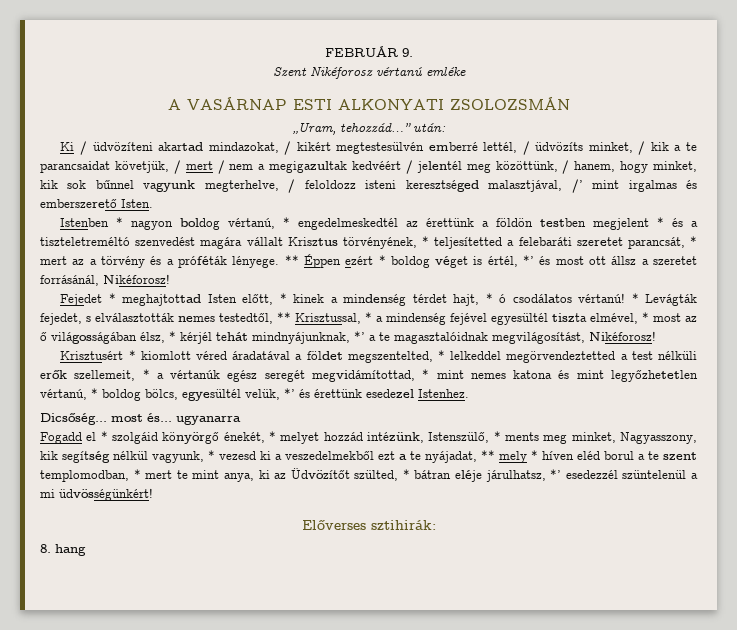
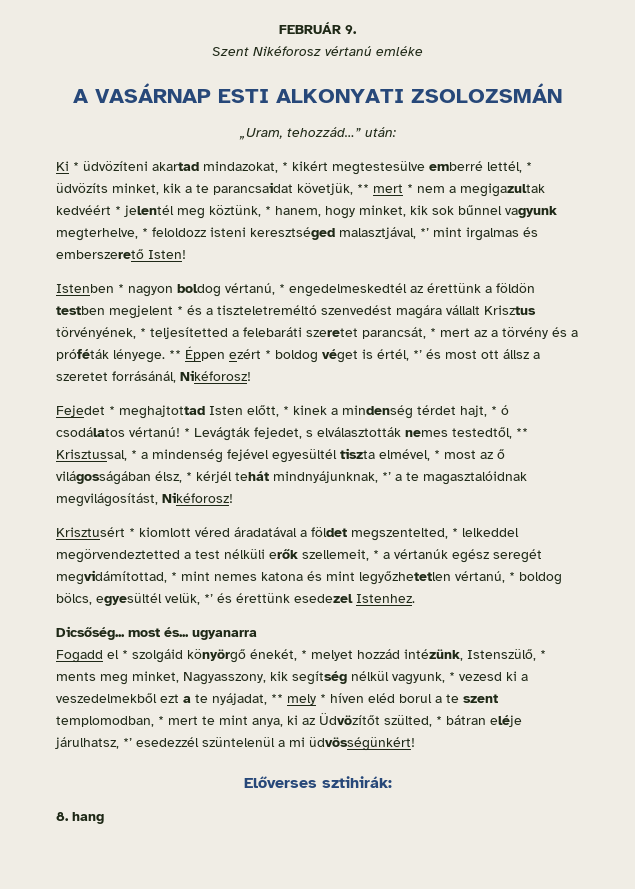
[79,141,87,155] / -> [73,162,79,171] *
[284,141,425,155] / kikért megtestesülvén -> [282,161,425,175] * kikért megtestesülve
[522,141,530,155] / -> [526,162,532,171] *
[638,141,646,155] / -> (159, 189) none
[173,160,225,174] / mert / -> [357,184,413,193] ** mert *
[405,160,413,174] / -> [115,206,121,215] *
[495,160,570,174] közöttünk, / -> [209,205,271,217] köztünk, *
[288,179,296,193] / -> [142,228,148,237] *
[571,179,583,193] /’ -> [420,228,429,237] *’
[121,199,153,208] Isten. -> [148,250,186,259] Isten!

